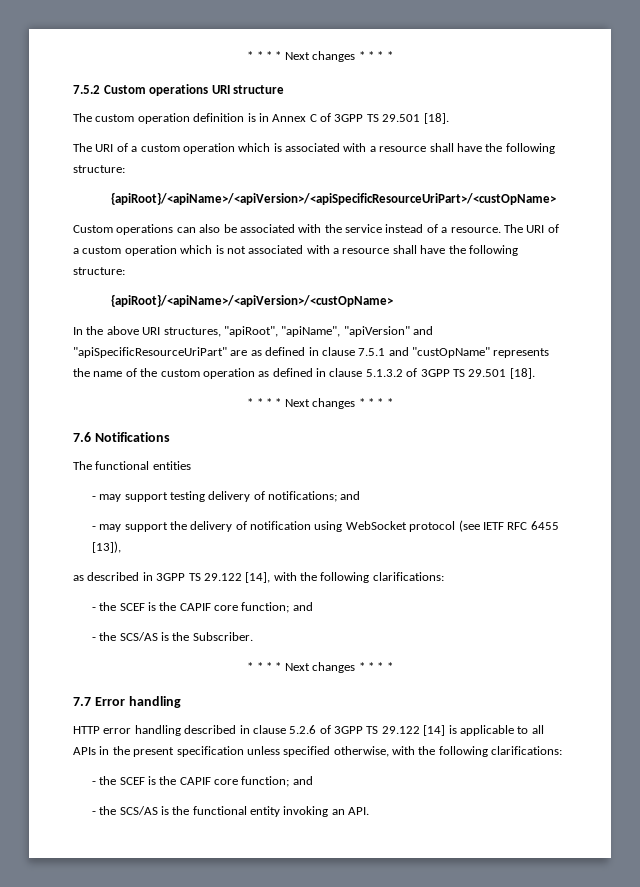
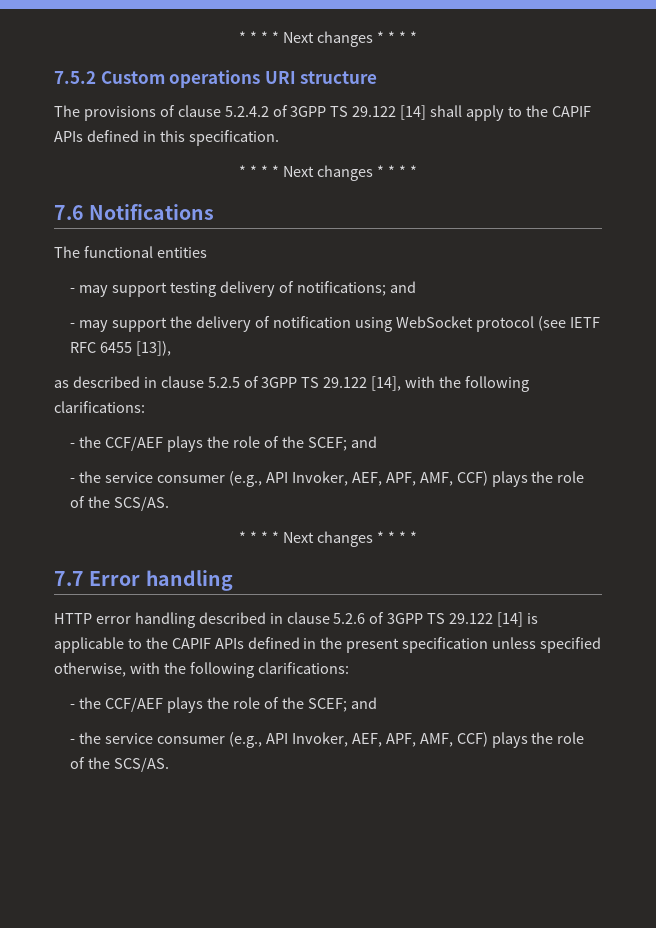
[95,113,449,124] [73,143,555,154] [73,165,125,173] [110,192,556,205] [73,224,559,235] [73,245,518,256] [73,267,125,275] [110,294,393,307] [73,326,433,337] [73,347,550,358] [73,368,535,379] custom operation definition is in Annex C of 3GPP TS 29.501 [18]. // The URI of a custom operation which is associated with a resource shall have the following structure: // {apiRoot}/<apiName>/<apiVersion>/<apiSpecificResourceUriPart>/<custOpName> // Custom operations can also be associated with the service instead of a resource. The URI of a custom operation which is not associated with a resource shall have the following structure: // {apiRoot}/<apiName>/<apiVersion>/<custOpName> // In the above URI structures, "apiRoot", "apiName", "apiVersion" and "apiSpecificResourceUriPart" are as defined in clause 7.5.1 and "custOpName" represents the name of the custom operation as defined in clause 5.1.3.2 of 3GPP TS 29.501 [18]. -> [83,105,591,121] [54,130,279,146] provisions of clause 5.2.4.2 of 3GPP TS 29.122 [14] shall apply to the CAPIF APIs defined in this specification.
(153, 576) none -> [160,376,259,388] clause 5.2.5 of
[119,602,313,613] [91,632,253,641] SCEF is the CAPIF core function; and // - the SCS/AS is the Subscriber. -> [105,436,377,452] [70,471,585,487] [70,496,170,511] CCF/AEF plays the role of the SCEF; and // - the service consumer (e.g., API Invoker, AEF, APF, AMF, CCF) plays the role of the SCS/AS.
[531,725,544,734] [73,747,96,755] all APIs -> [145,637,300,649] the CAPIF APIs defined
[119,776,313,787] [91,806,370,817] SCEF is the CAPIF core function; and // - the SCS/AS is the functional entity invoking an API. -> [105,697,377,713] [70,732,585,748] [70,757,170,772] CCF/AEF plays the role of the SCEF; and // - the service consumer (e.g., API Invoker, AEF, APF, AMF, CCF) plays the role of the SCS/AS.

